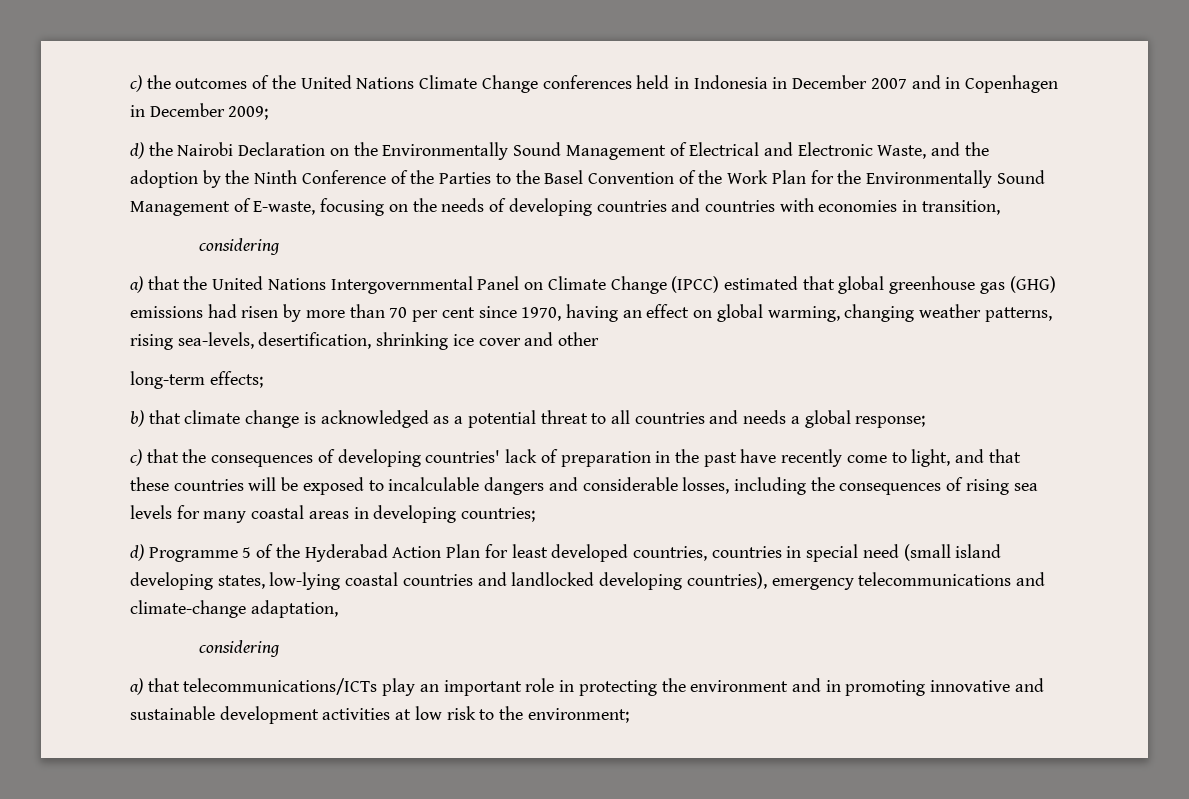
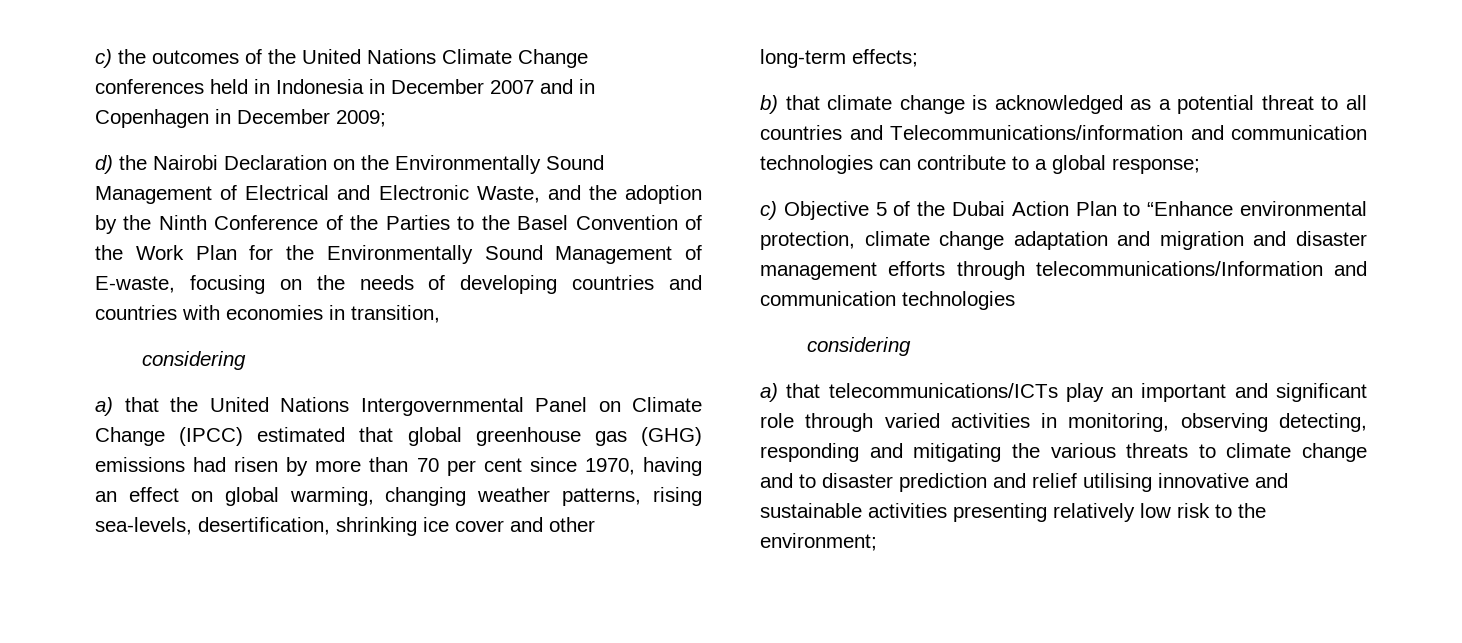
[743,410,926,428] [130,449,1021,467] [130,477,1038,495] [130,505,536,523] [130,544,238,562] needs a global response; // c) that the consequences of developing countries' lack of preparation in the past have recently come to light, and that these countries will be exposed to incalculable dangers and considerable losses, including the consequences of rising sea levels for many coastal areas in developing countries; // d) Programme -> [890,125,1367,140] [760,155,1200,174] [760,201,869,220] Telecommunications/information and communication technologies can contribute to a global response; // c) Objective
[304,544,388,562] Hyderabad -> [952,201,1005,216] Dubai
[484,544,1002,562] [130,572,1045,590] [130,600,338,618] for least developed countries, countries in special need (small island developing states, low-lying coastal countries and landlocked developing countries), emergency telecommunications and climate-change adaptation, -> [1123,201,1367,216] [760,231,1367,250] [760,261,1367,280] [760,291,1015,310] to “Enhance environmental protection, climate change adaptation and migration and disaster management efforts through telecommunications/Information and communication technologies
[525,678,1044,696] [130,706,412,724] role in protecting the environment and in promoting innovative and sustainable development activities at -> [1234,383,1367,402] [760,413,1367,432] [760,443,1367,462] [760,473,1288,492] [760,503,1135,522] and significant role through varied activities in monitoring, observing detecting, responding and mitigating the various threats to climate change and to disaster prediction and relief utilising innovative and sustainable activities presenting relatively

